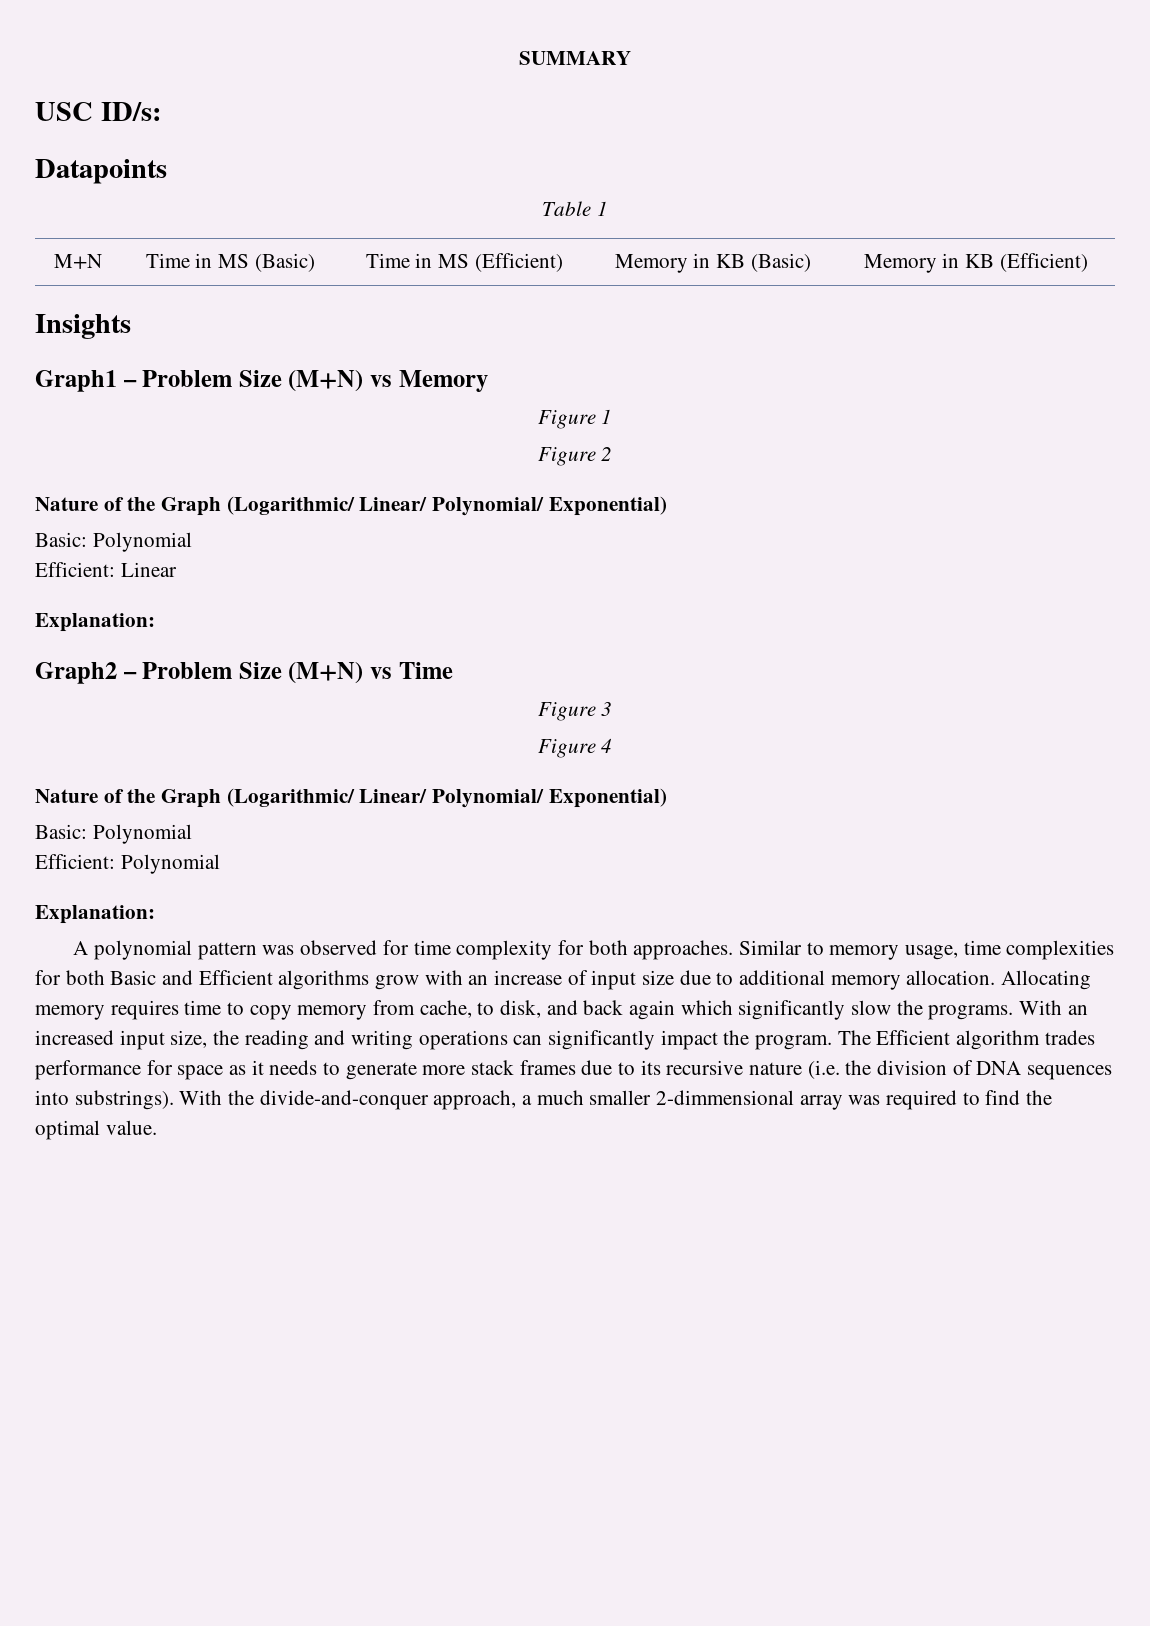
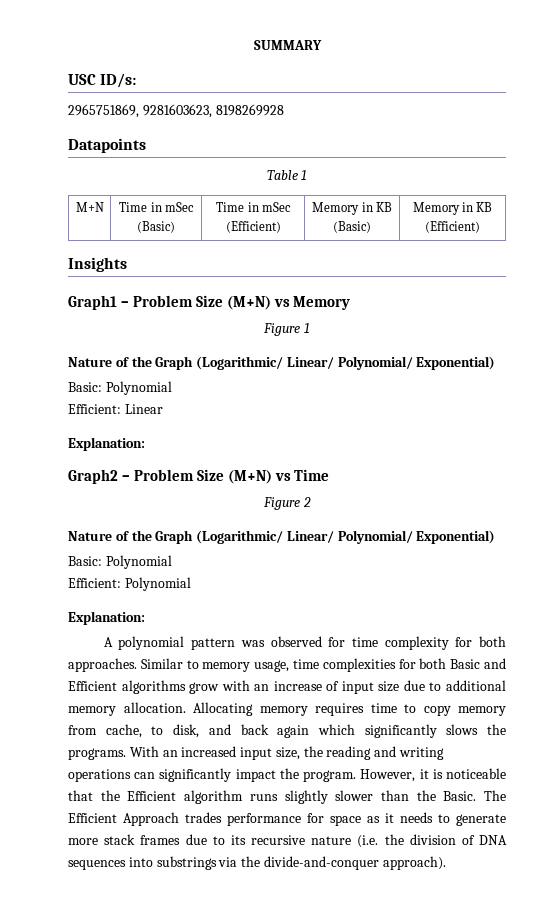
(161, 111) none -> [68,104,284,118] // 2965751869, 9281603623, 8198269928
[217,254,249,268] MS -> [164,202,194,212] mSec
[437,254,469,268] MS -> [261,202,291,212] mSec
[537,447,613,466] // Figure 2 -> (310, 328) none
[601,702,613,716] [537,738,613,758] 3 // Figure 4 -> [302,497,311,507] 2
[851,1000,892,1015] slow -> [446,724,479,735] slows
(833, 1042) none -> [360,768,507,782] [68,790,477,804] However, it is noticeable that the Efficient algorithm runs slightly slower than the Basic.
[956,1030,1041,1050] algorithm -> [123,812,179,826] Approach
[74,1090,1053,1110] [35,1120,157,1140] substrings). With the divide-and-conquer approach, a much smaller 2-dimmensional array was required to find the optimal value. -> [156,856,446,870] substrings via the divide-and-conquer approach).

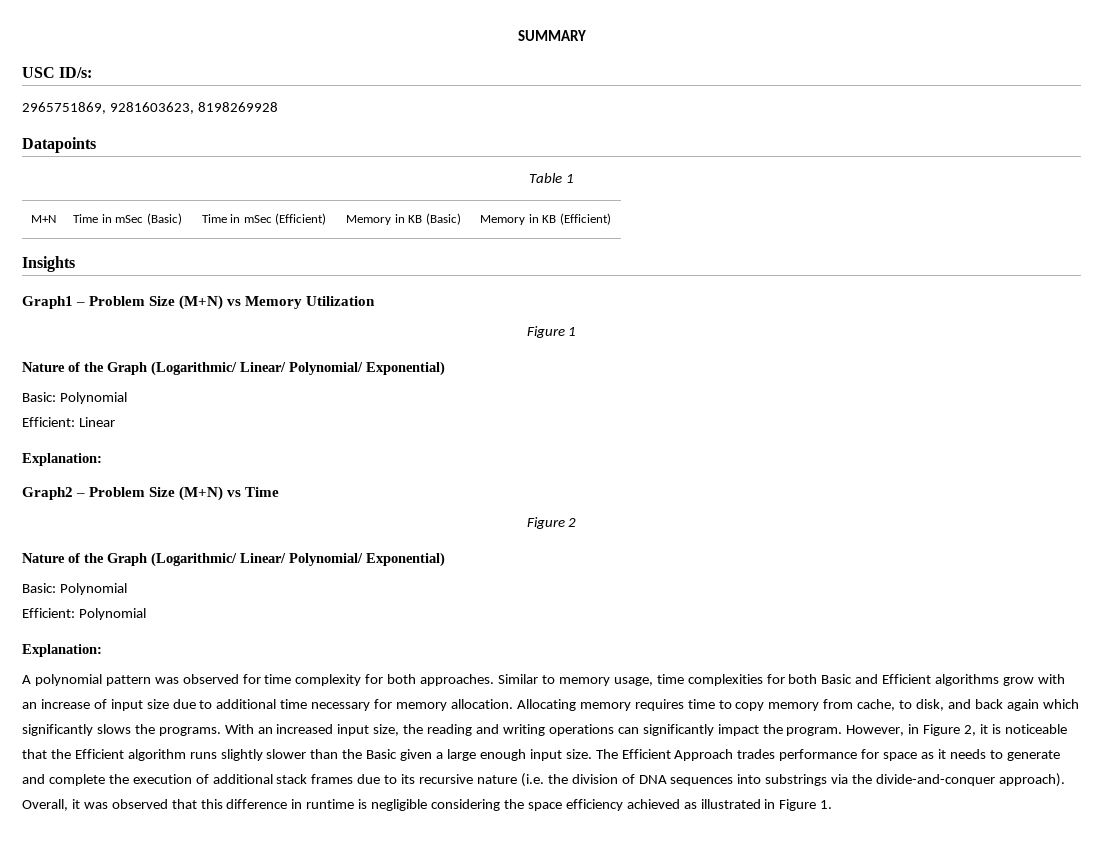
(351, 303) none -> [306,296,376,306] Utilization
(506, 685) none -> [280,699,393,711] time necessary for
(416, 775) none -> [908,724,977,736] in Figure 2,
[443,791,477,801] Basic. -> [366,749,592,761] Basic given a large enough input size.
[68,838,98,845] more -> [22,774,273,786] and complete the execution of additional
(446, 863) none -> [22,799,833,811] Overall, it was observed that this difference in runtime is negligible considering the space efficiency achieved as illustrated in Figure 1.

